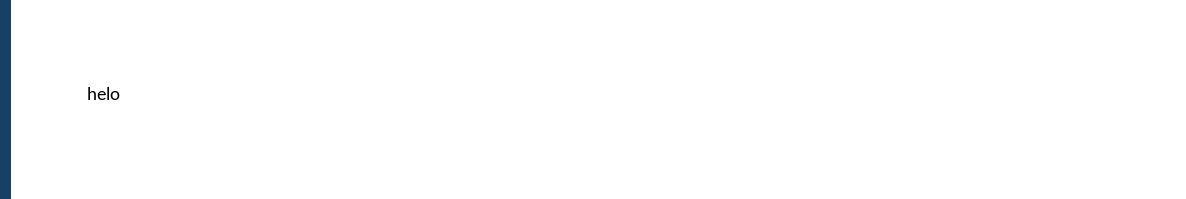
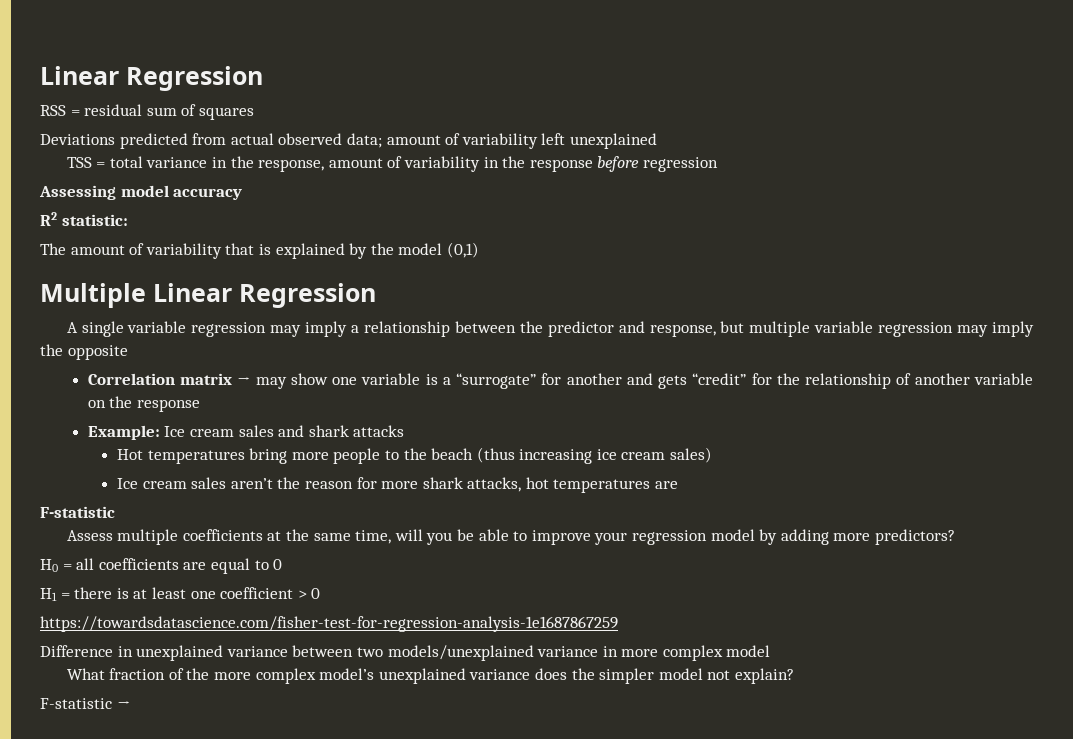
[87,87,120,100] helo -> [40,66,263,91] [40,104,254,120] [40,133,657,149] [66,156,718,172] [39,185,243,200] [40,212,128,226] [40,242,479,259] [40,283,376,308] [66,321,1034,337] [40,344,128,360] [87,373,1033,389] [87,396,201,412] [87,425,405,440] [116,447,713,464] [116,477,679,493] [40,506,115,518] [66,529,955,545] [40,558,283,574] [40,587,321,601] [40,616,618,632] [40,645,771,661] [66,668,794,684] [40,698,130,709] Linear Regression // RSS = residual sum of squares // Deviations predicted from actual observed data; amount of variability left unexplained // TSS = total variance in the response, amount of variability in the response before regression // Assessing model accuracy // R2 statistic: // The amount of variability that is explained by the model (0,1) // Multiple Linear Regression // A single variable regression may imply a relationship between the predictor and response, but multiple variable regression may imply the opposite // Correlation matrix → may show one variable is a “surrogate” for another and gets “credit” for the relationship of another variable on the response // Example: Ice cream sales and shark attacks // Hot temperatures bring more people to the beach (thus increasing ice cream sales) // Ice cream sales aren’t the reason for more shark attacks, hot temperatures are // F-statistic // Assess multiple coefficients at the same time, will you be able to improve your regression model by adding more predictors? // H0 = all coefficients are equal to 0 // H1 = there is at least one coefficient > 0 // https://towardsdatascience.com/fisher-test-for-regression-analysis-1e1687867259 // Difference in unexplained variance between two models/unexplained variance in more complex model // What fraction of the more complex model’s unexplained variance does the simpler model not explain? // F-statistic →

